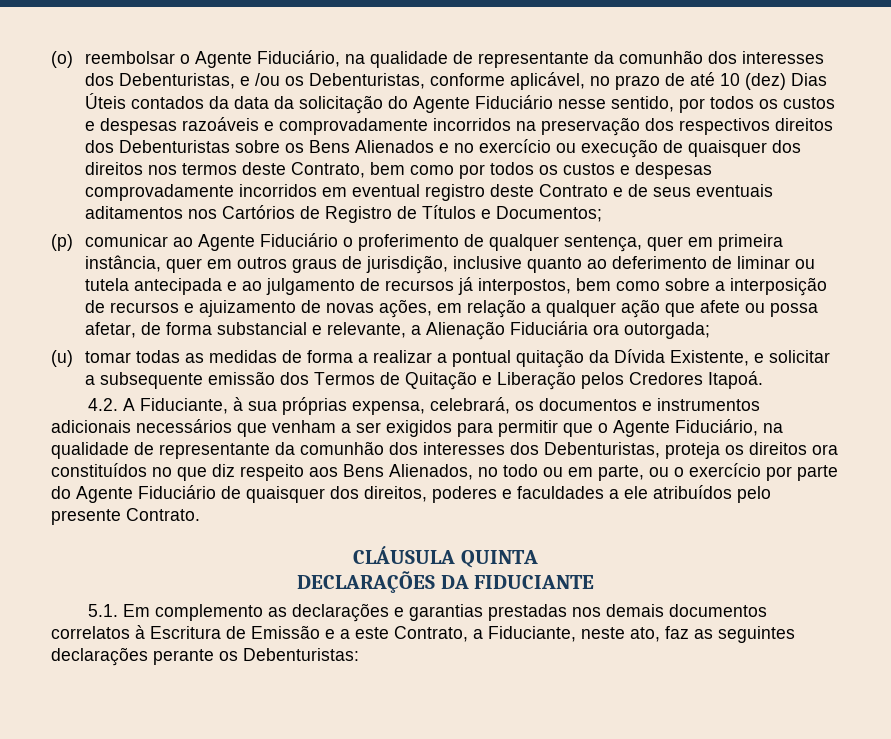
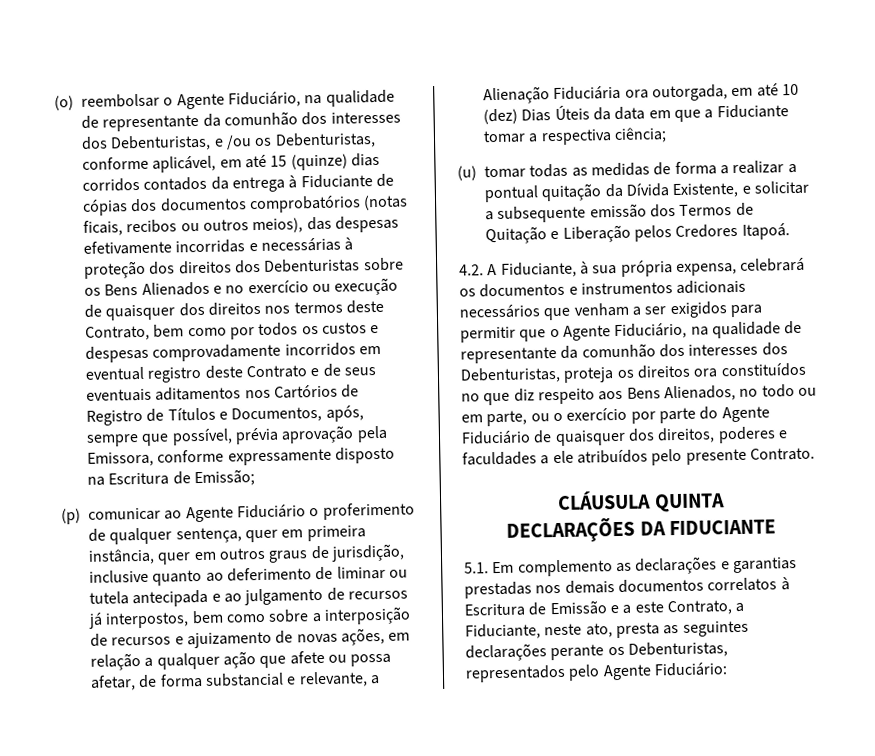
[589,72,827,90] [84,93,835,114] [84,117,770,136] no prazo de até 10 (dez) Dias Úteis contados da data da solicitação do Agente Fiduciário nesse sentido, por todos os custos e despesas razoáveis e comprovadamente incorridos na preservação dos respectivos -> [219,152,380,171] [82,173,394,193] [82,194,409,216] [83,215,399,236] [83,237,354,255] [84,260,176,279] em até 15 (quinze) dias corridos contados da entrega à Fiduciante de cópias dos documentos comprobatórios (notas ficais, recibos ou outros meios), das despesas efetivamente incorridas e necessárias à proteção dos
[495,206,602,222] Documentos; -> [231,405,364,423] [86,425,388,447] [87,446,395,467] [87,469,255,487] Documentos, após, sempre que possível, prévia aprovação pela Emissora, conforme expressamente disposto na Escritura de Emissão;
[623,322,710,339] outorgada; -> [651,83,799,102] [483,104,789,125] [483,127,667,146] outorgada, em até 10 (dez) Dias Úteis da data em que a Fiduciante tomar a respectiva ciência;
[282,397,511,415] próprias expensa, celebrará, -> [620,257,806,277] própria expensa, celebrará
[665,626,689,639] faz -> [615,622,660,639] presta
[243,648,359,661] Debenturistas: -> [627,641,728,658] [465,662,728,683] Debenturistas, representados pelo Agente Fiduciário:

